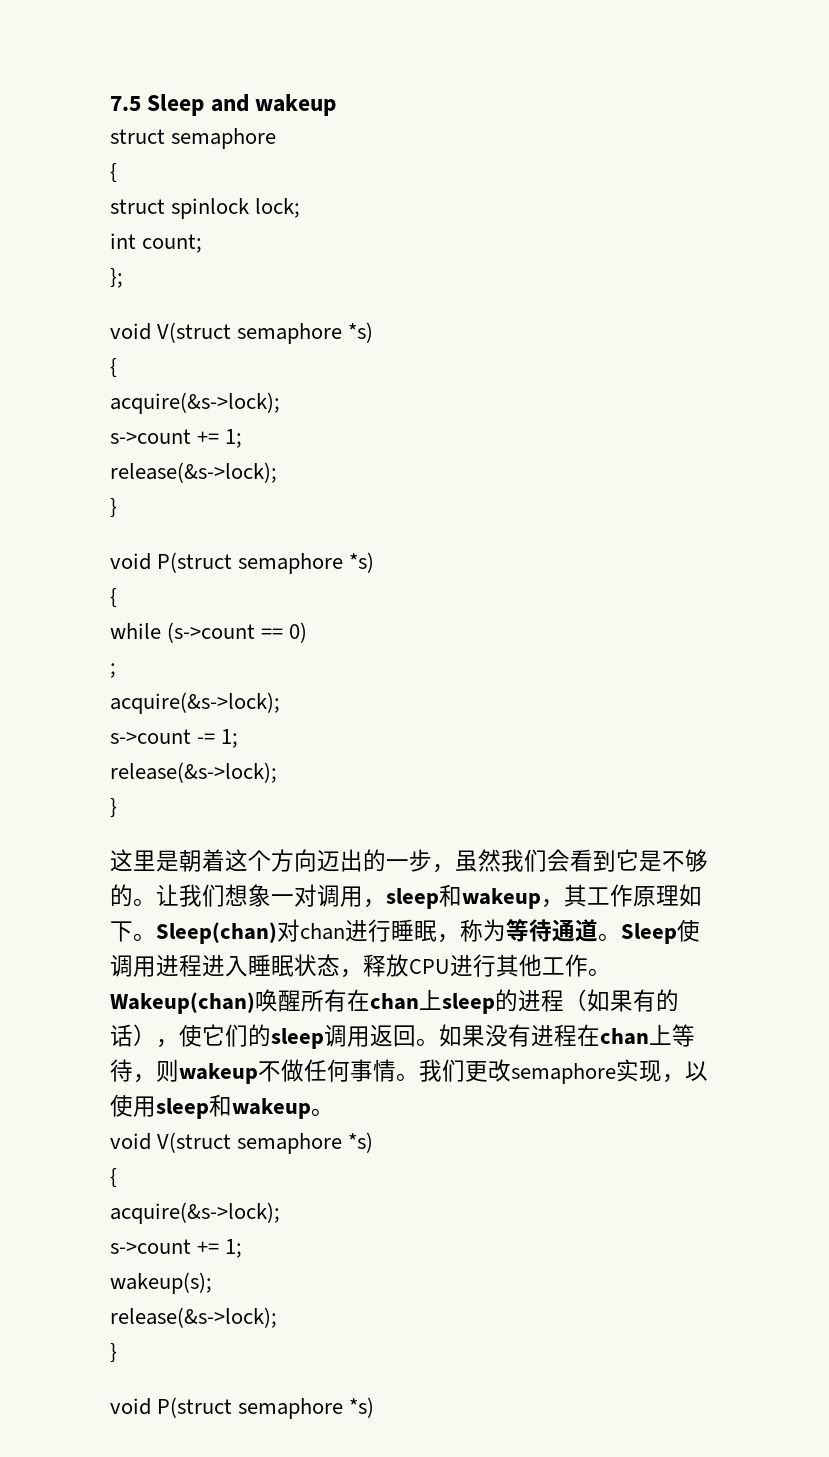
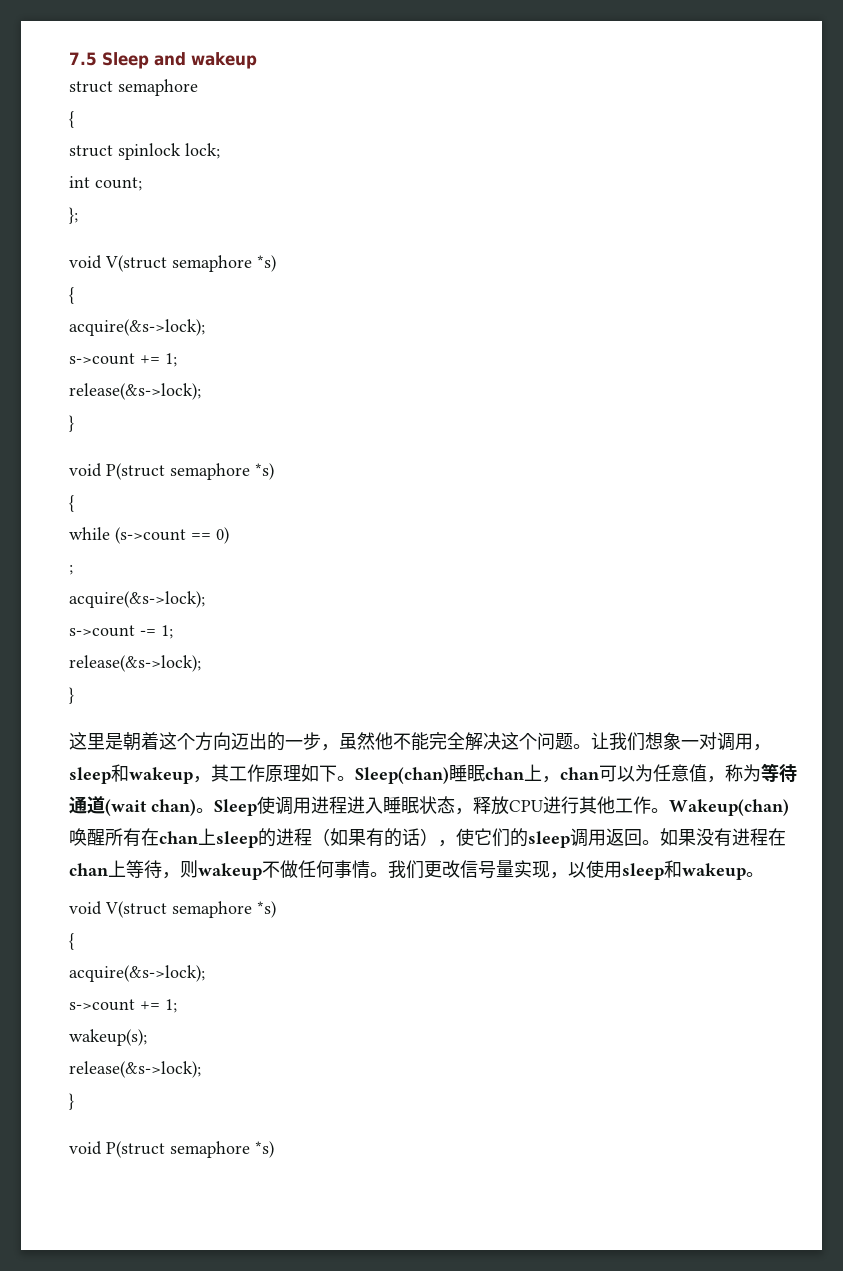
[501,849,708,872] [110,884,133,907] 我们会看到它是不够的 -> [375,732,573,751] 他不能完全解决这个问题
[277,919,437,942] 对chan进行睡眠 -> [449,764,707,783] 睡眠chan上，chan可以为任意值
(598, 930) none -> [105,799,196,816] (wait chan)
[511,1063,616,1084] semaphore -> [460,860,514,879] 信号量

